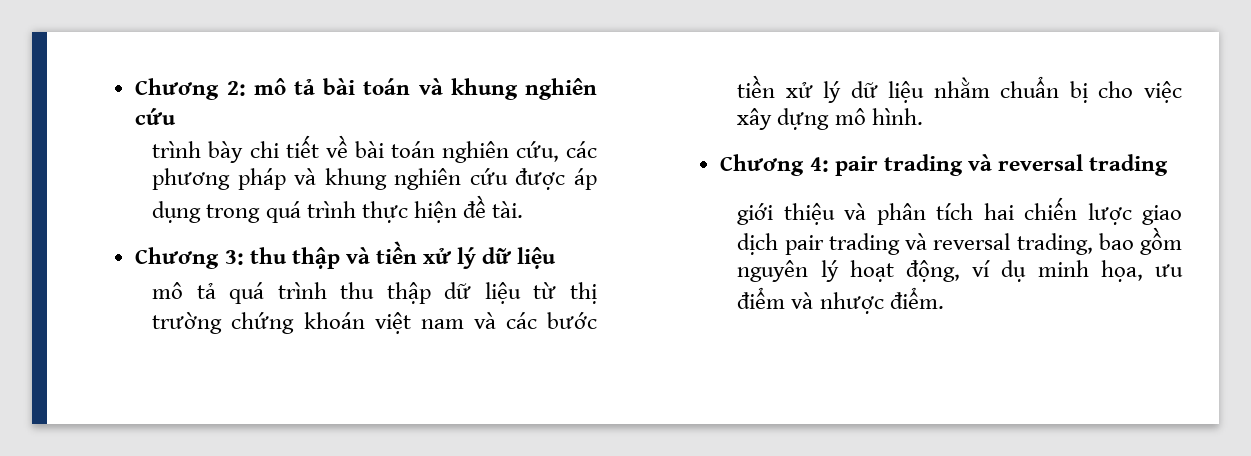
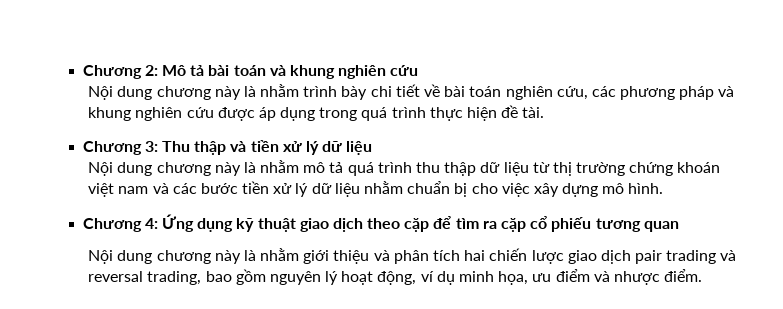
[253,78,286,95] mô -> [161,65,186,76] Mô
(177, 116) none -> [88,84,300,100] Nội dung chương này là nhằm
[249,247,287,264] thu -> [161,141,190,152] Thu
(557, 258) none -> [88,160,300,176] Nội dung chương này là nhằm
[834,154,1168,176] pair trading và reversal trading // -> [161,214,679,232] [88,248,300,264] Ứng dụng kỹ thuật giao dịch theo cặp để tìm ra cặp cổ phiếu tương quan // Nội dung chương này là nhằm

